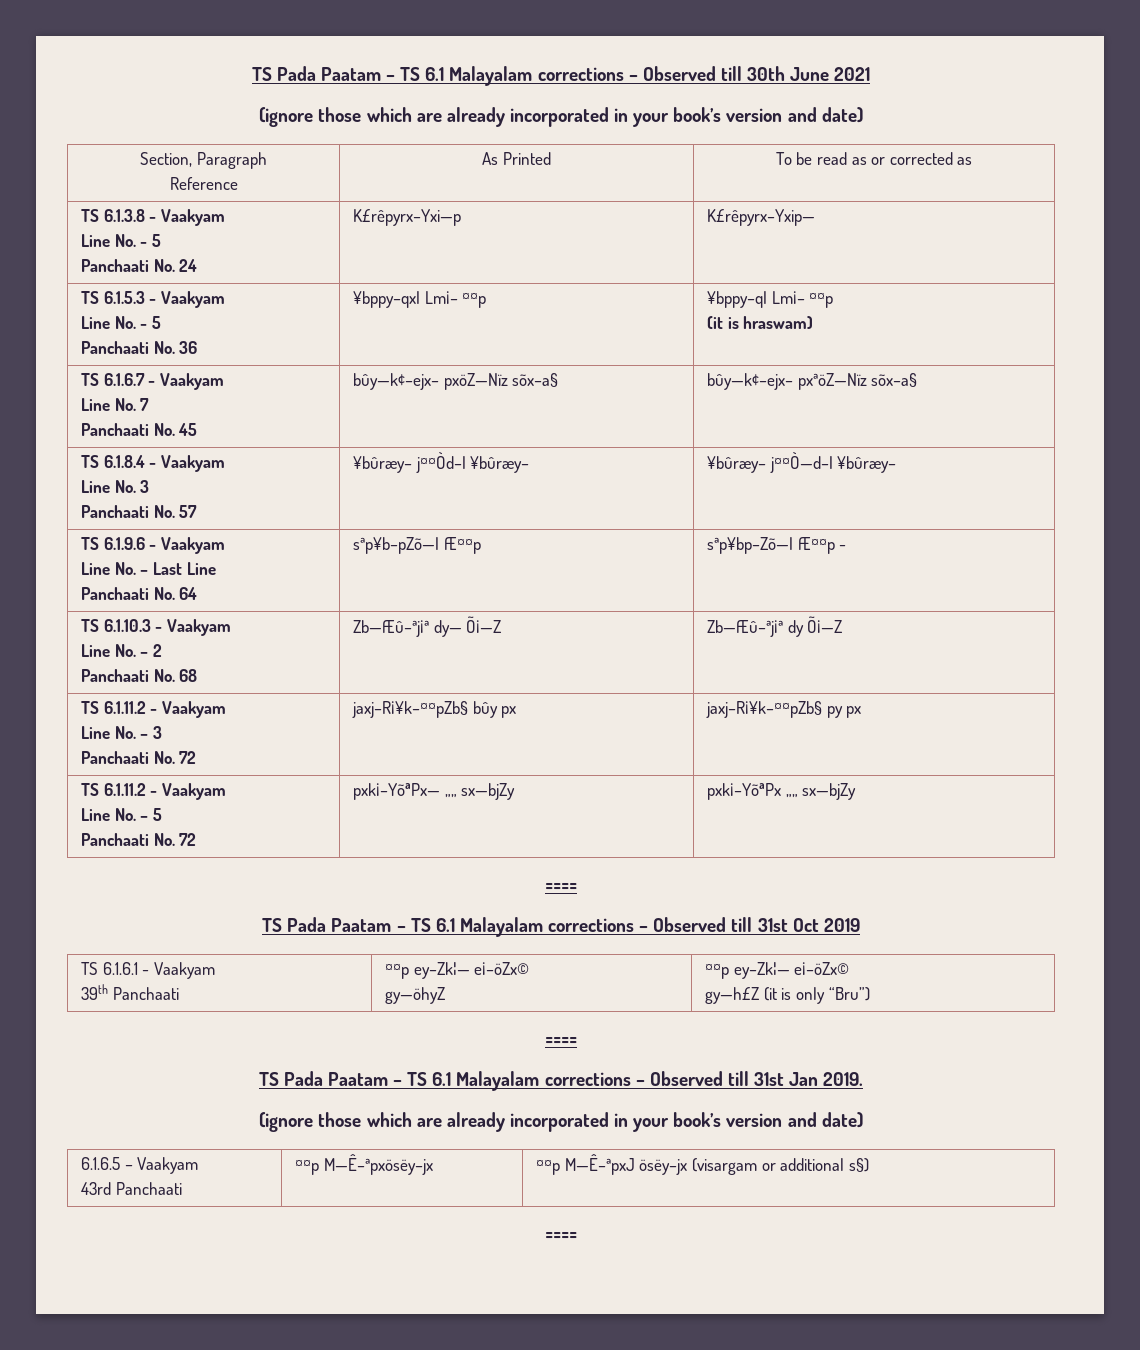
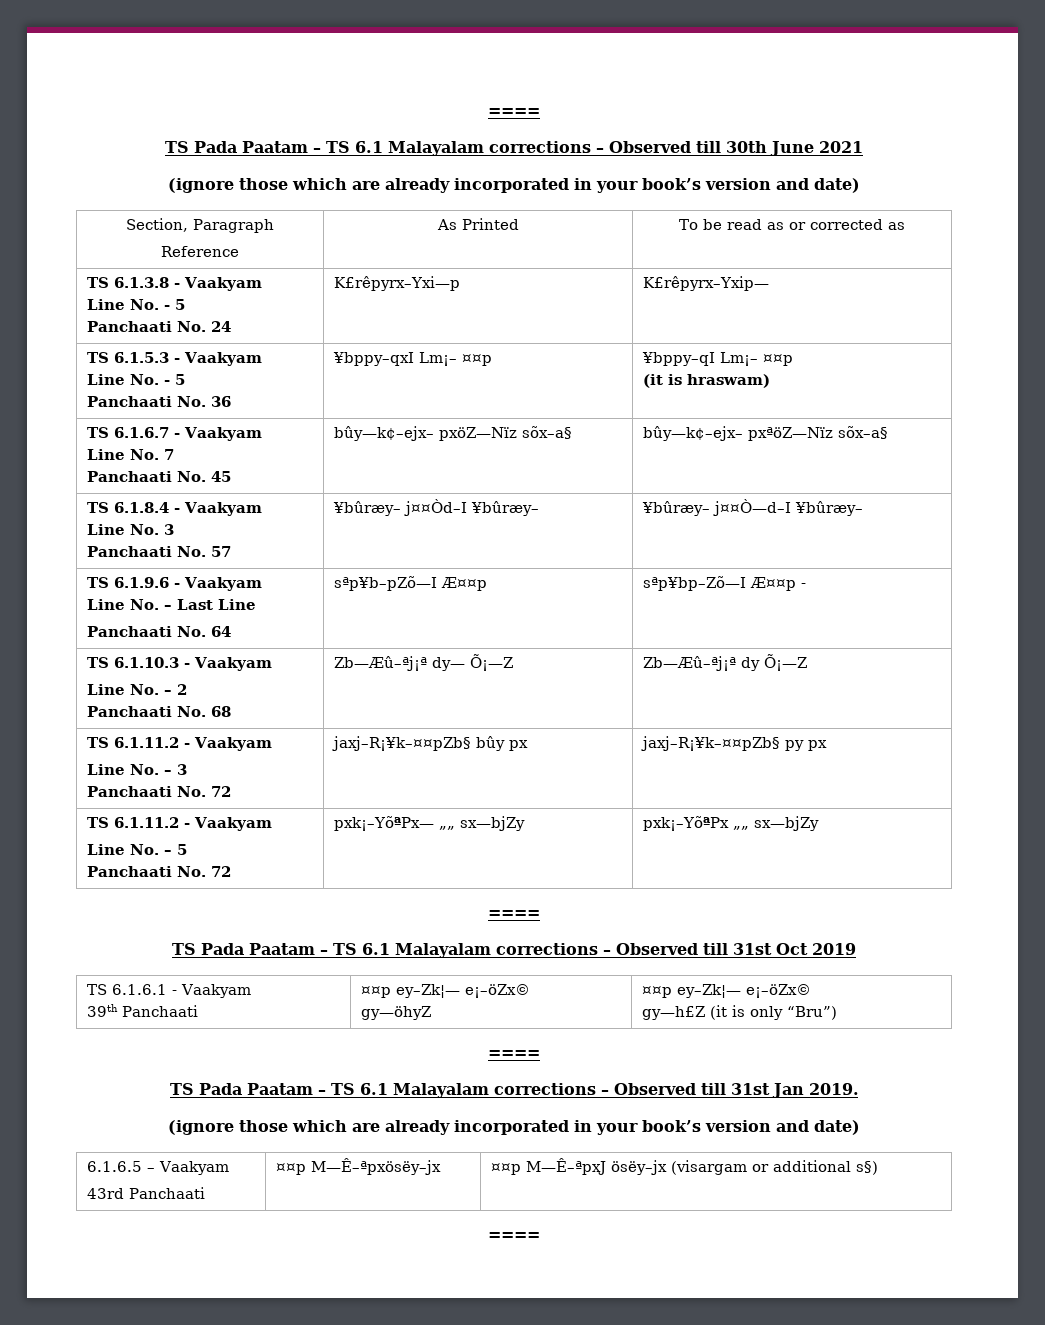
(251, 74) none -> [488,108,540,116] ==== //

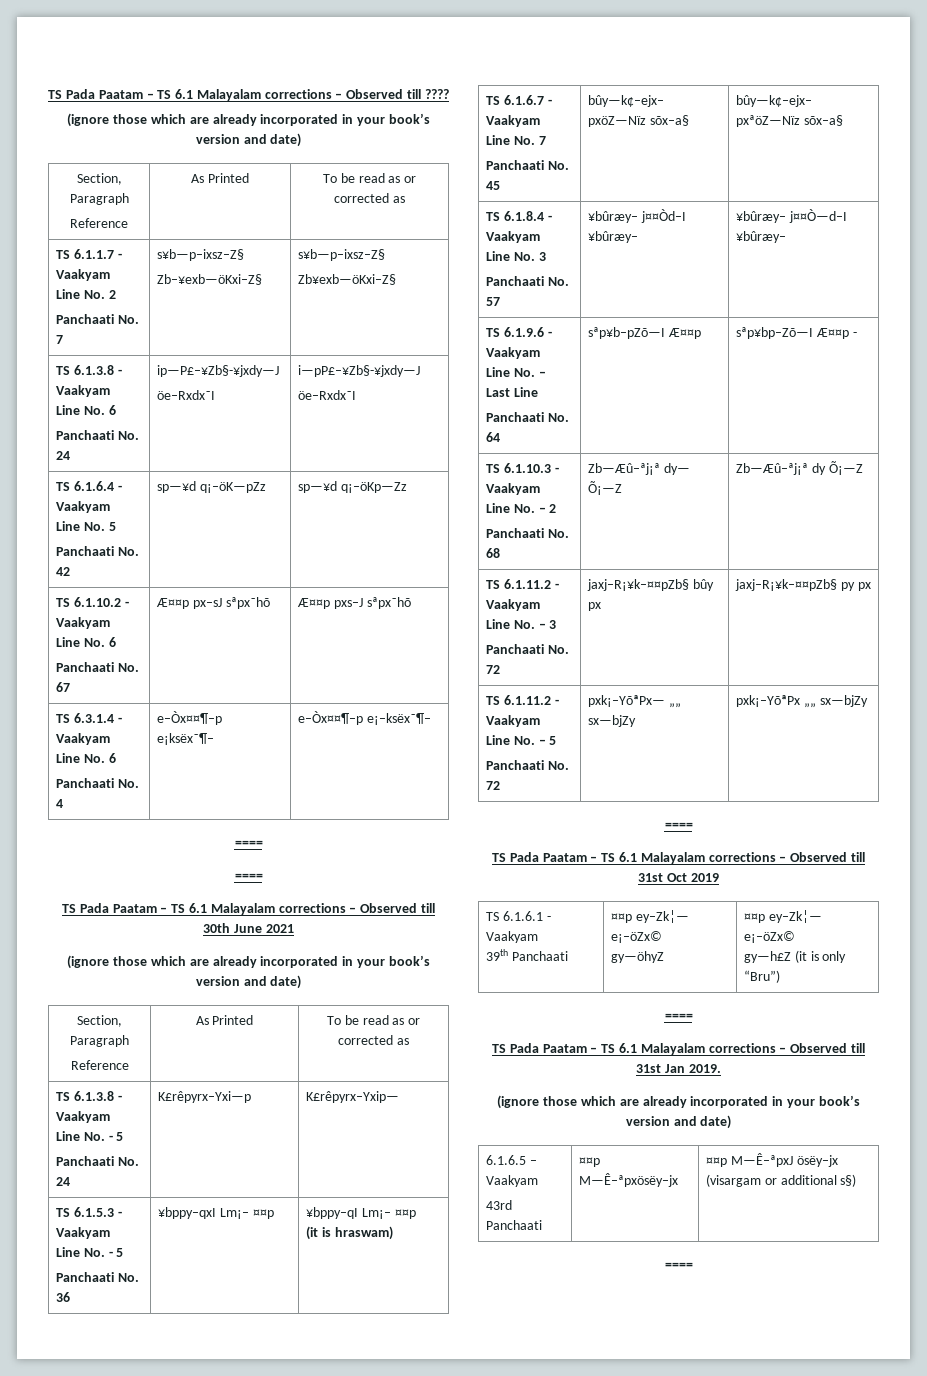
(488, 112) none -> [48,89,449,101] [67,113,430,127] [195,133,302,147] [76,173,122,185] [69,193,129,205] [70,218,128,228] [191,173,249,183] [322,173,417,183] [334,193,405,203] [56,249,122,259] [56,269,111,281] [56,289,116,299] [56,314,139,324] [56,335,64,344] [157,249,245,261] [157,274,263,285] [298,249,386,261] [298,274,397,285] [56,365,122,375] [56,385,111,397] [56,405,116,415] [56,430,139,440] [56,451,71,460] [157,365,280,377] [157,390,216,400] [298,365,421,377] [298,390,357,400] [56,481,122,491] [56,501,111,513] [56,521,116,531] [56,546,139,556] [56,567,71,576] [157,481,266,493] [298,481,407,493] [56,597,129,607] [56,617,111,629] [56,637,116,647] [56,662,139,672] [56,682,71,692] [156,597,270,609] [297,597,411,609] [56,713,122,723] [56,733,111,745] [56,753,116,763] [56,778,139,788] [56,799,64,808] [157,711,223,725] [157,733,215,745] [298,711,431,725] [234,840,263,847] TS Pada Paatam – TS 6.1 Malayalam corrections – Observed till ???? // (ignore those which are already incorporated in your book’s version and date) // Section, Paragraph // Reference | As Printed | To be read as or corrected as // TS 6.1.1.7 - Vaakyam // Line No. 2 // Panchaati No. 7 | s¥b—p–ixsz–Z§ // Zb–¥exb—öKxi–Z§ | s¥b—p–ixsz–Z§ // Zb¥exb—öKxi–Z§ // TS 6.1.3.8 - Vaakyam // Line No. 6 // Panchaati No. 24 | ip—P£–¥Zb§-¥jxdy—J // öe–Rxdx˜I | i—pP£–¥Zb§-¥jxdy—J // öe–Rxdx˜I // TS 6.1.6.4 - Vaakyam // Line No. 5 // Panchaati No. 42 | sp—¥d q¡–öK—pZz | sp—¥d q¡–öKp—Zz // TS 6.1.10.2 - Vaakyam // Line No. 6 // Panchaati No. 67 | Æ¤¤p px–sJ sªpx˜hõ | Æ¤¤p pxs–J sªpx˜hõ // TS 6.3.1.4 - Vaakyam // Line No. 6 // Panchaati No. 4 | e–Òx¤¤¶–p e¡ksëx˜¶– | e–Òx¤¤¶–p e¡–ksëx˜¶– // ==== //

